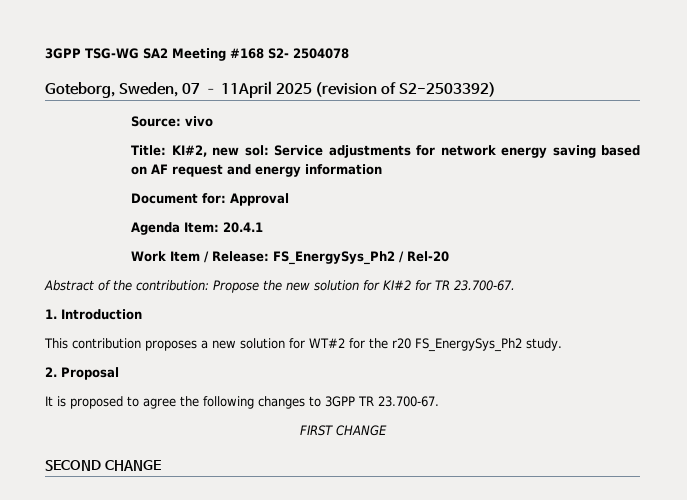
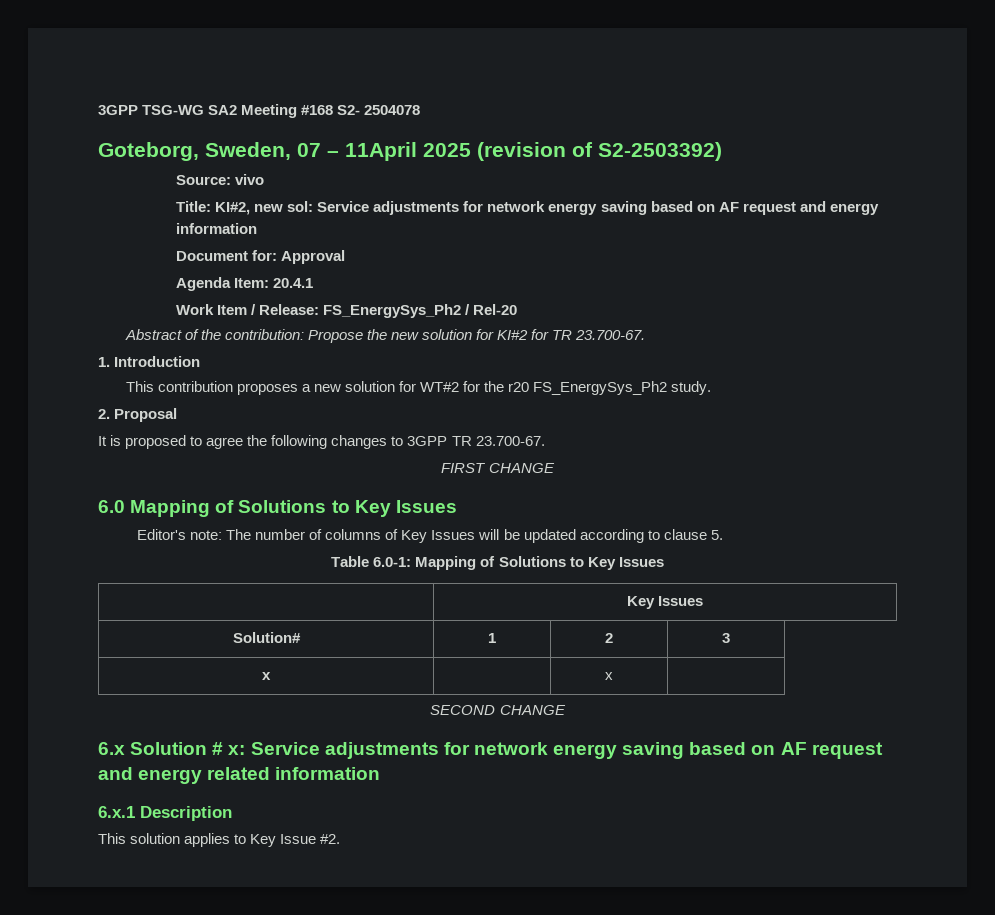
[45,460,161,471] SECOND CHANGE -> [98,500,457,517] [137,529,723,543] [331,556,664,570] [626,596,704,609] [232,632,301,643] [488,633,496,643] [605,633,613,643] [722,633,730,643] [262,672,271,680] [605,672,613,680] [430,705,566,715] [98,742,883,759] [98,767,381,784] [98,806,232,821] [98,833,341,847] 6.0 Mapping of Solutions to Key Issues // Editor's note: The number of columns of Key Issues will be updated according to clause 5. // Table 6.0-1: Mapping of Solutions to Key Issues // | Key Issues // Solution# | 1 | 2 | 3 // x | | x | // SECOND CHANGE // 6.x Solution # x: Service adjustments for network energy saving based on AF request and energy related information // 6.x.1 Description // This solution applies to Key Issue #2.

